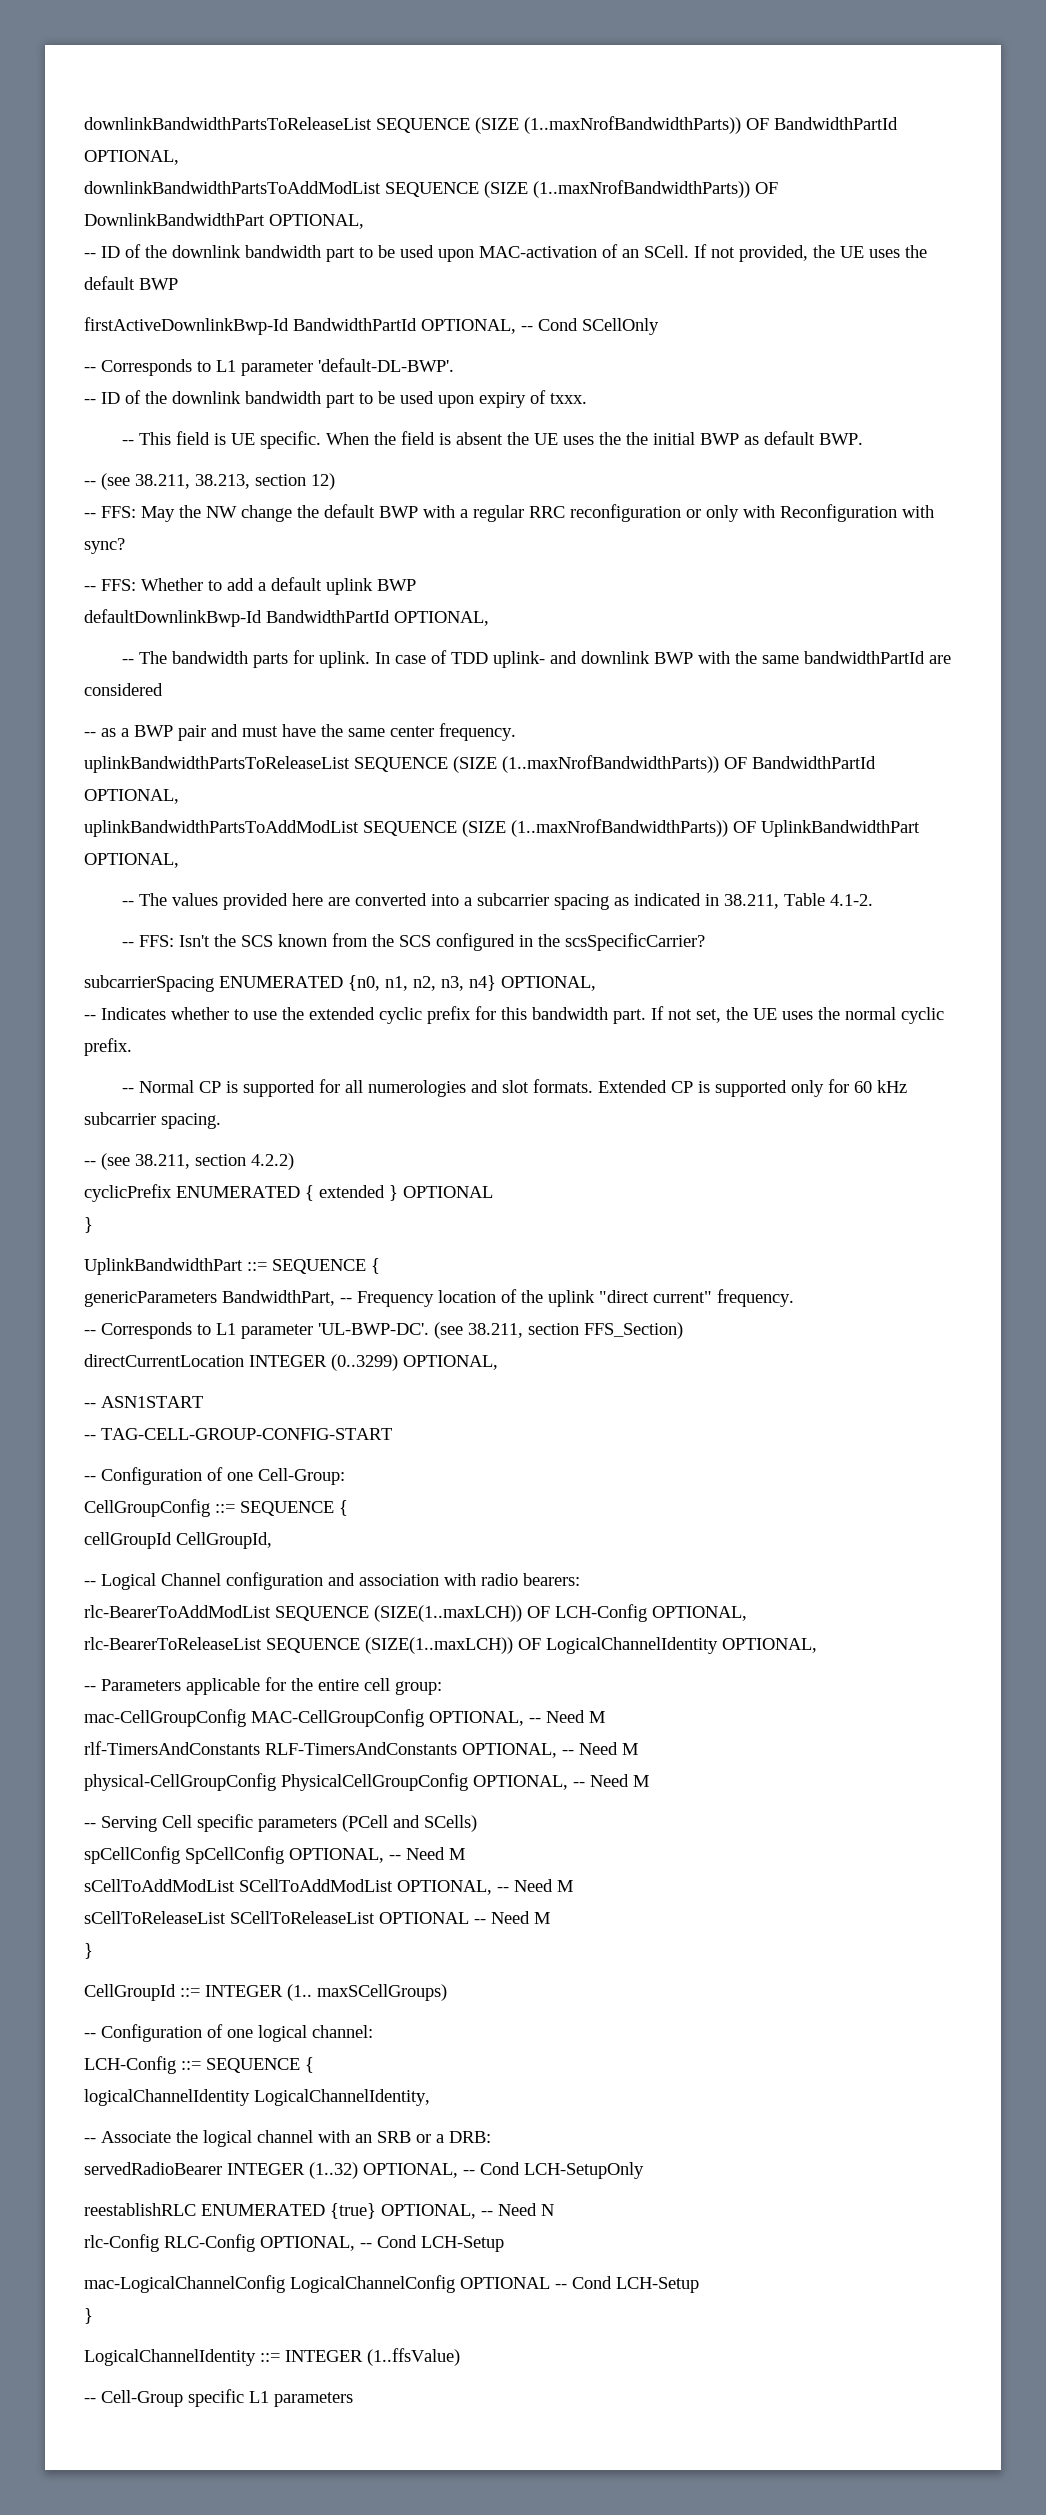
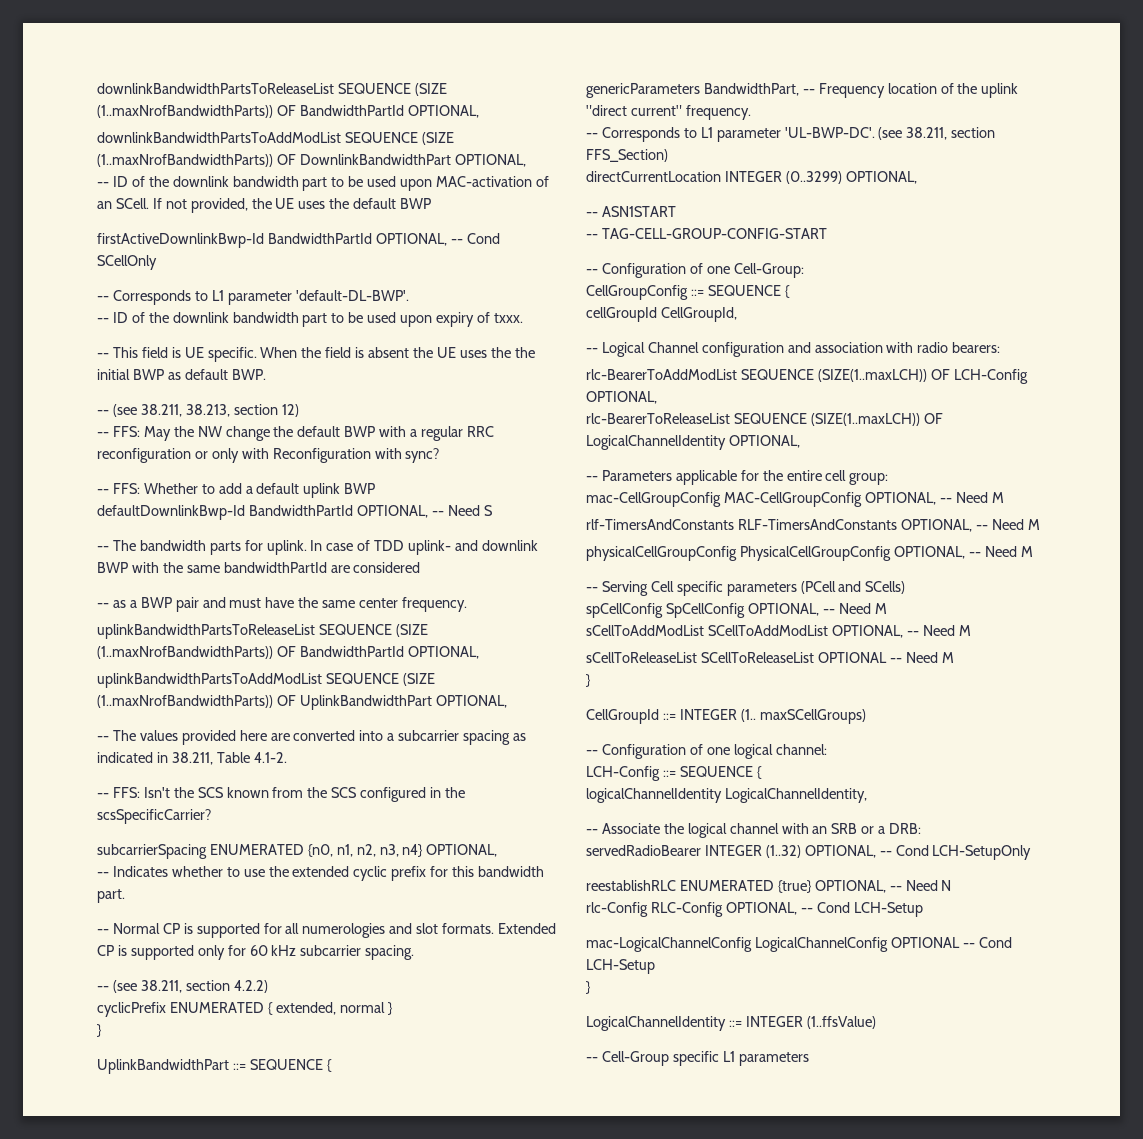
(489, 618) none -> [431,505,493,516] -- Need S
[651,1006,944,1024] [84,1038,132,1056] If not set, the UE uses the normal cyclic prefix. -> (125, 896) none
[319,1185,493,1201] extended } OPTIONAL -> [275,1002,393,1015] extended, normal }
[84,1773,276,1791] physical-CellGroupConfig -> [586,546,737,561] physicalCellGroupConfig

